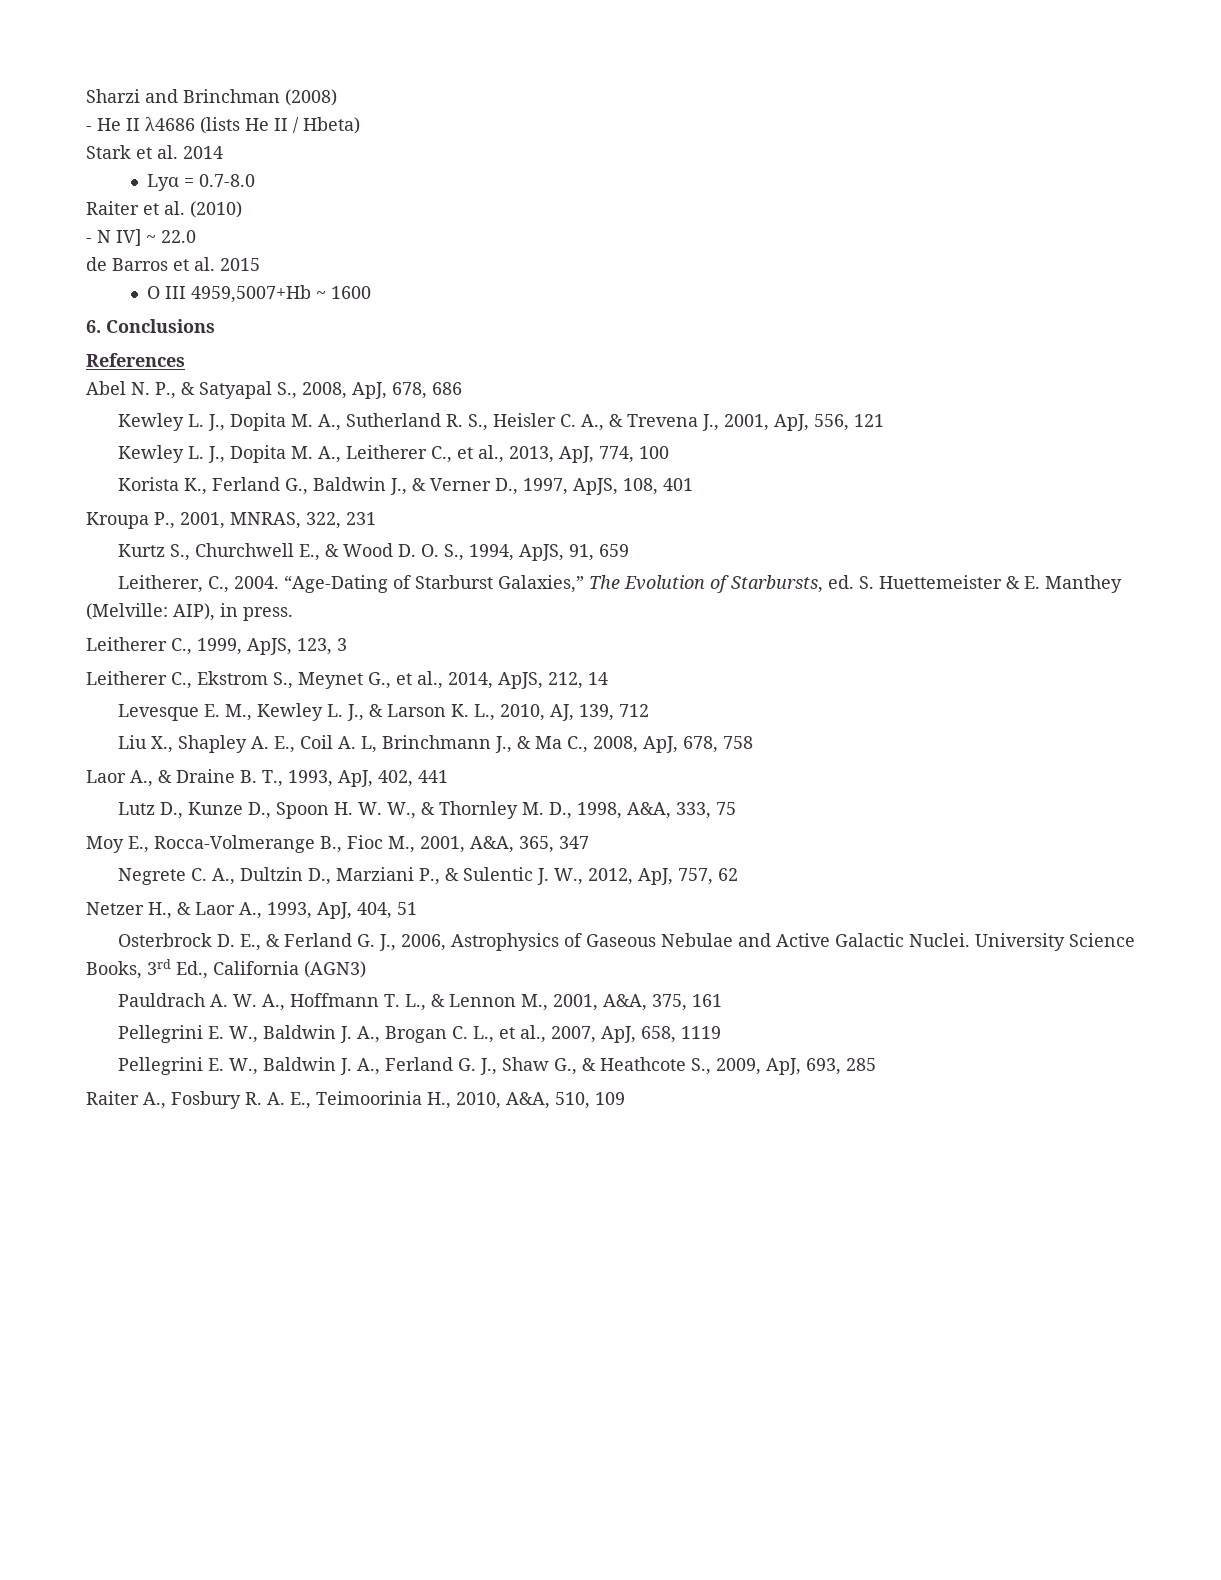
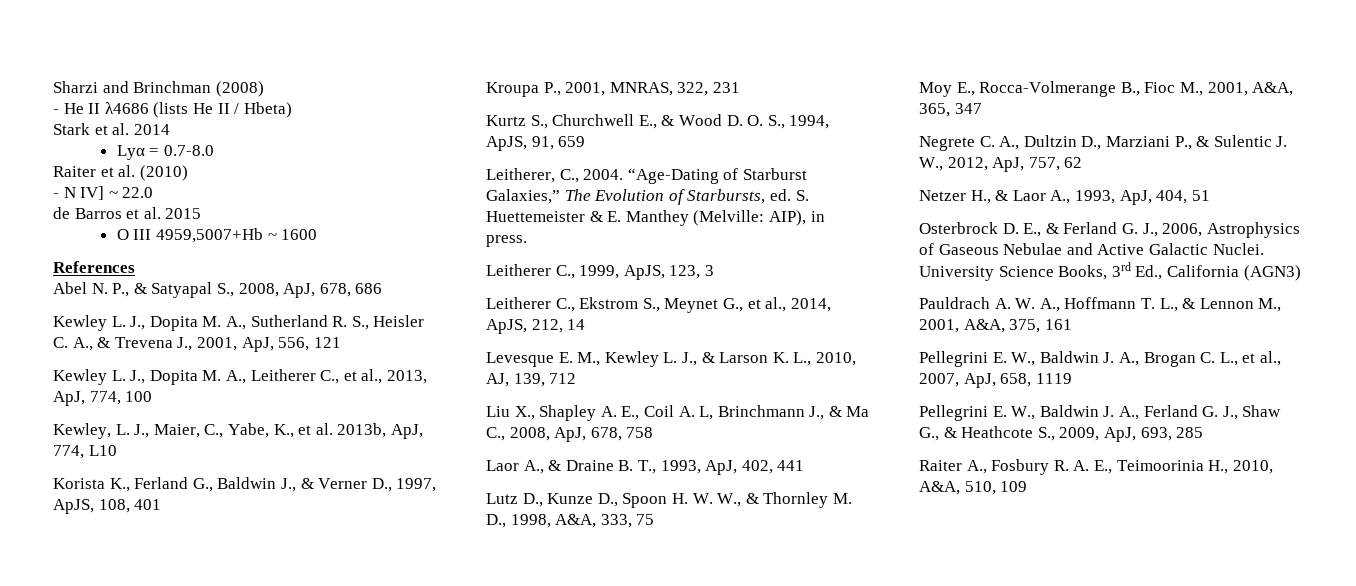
[86,319,215,333] // 6. Conclusions -> (318, 234) none
(669, 452) none -> [53,423,423,439] [53,445,117,459] // Kewley, L. J., Maier, C., Yabe, K., et al. 2013b, ApJ, 774, L10

